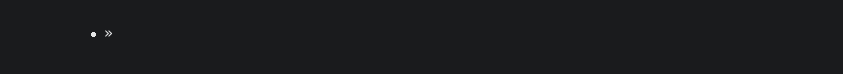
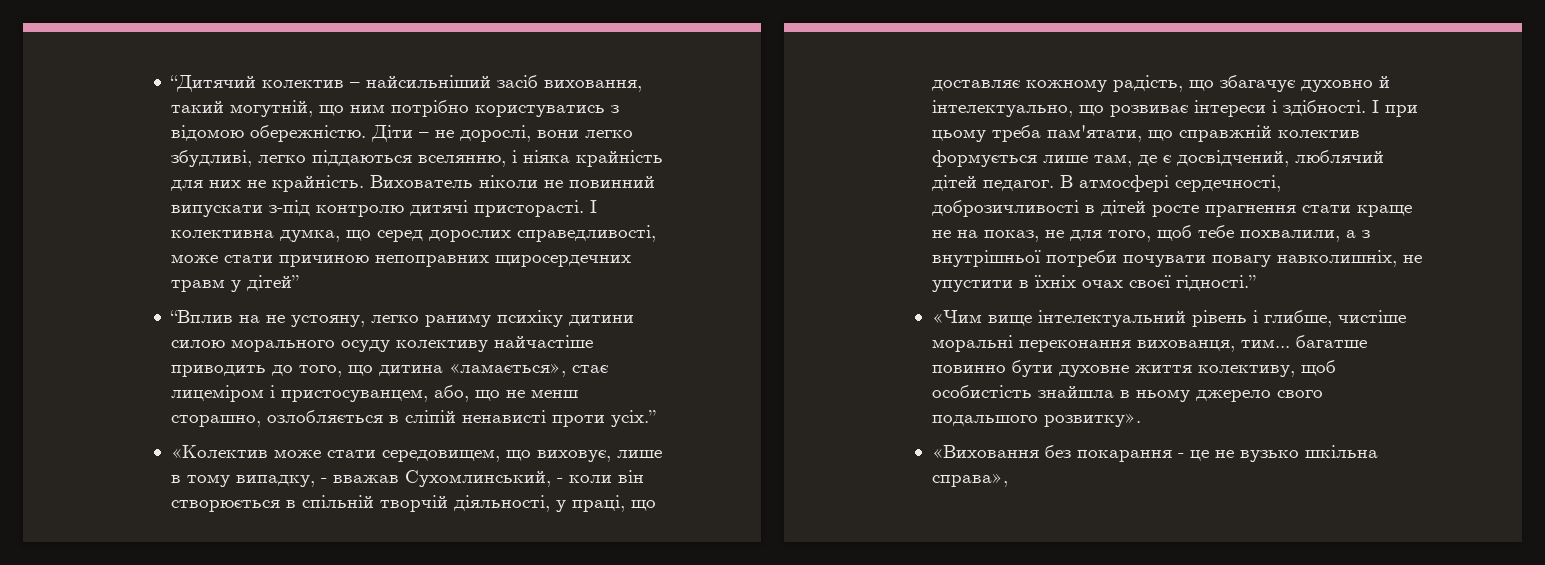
[104,30,114,38] » -> [170,75,643,92] [171,100,620,117] [171,125,634,142] [171,150,664,167] [171,175,656,192] [171,200,598,217] [171,225,657,242] [171,254,632,267] [171,275,300,292] [170,310,635,327] [171,335,594,352] [171,363,609,377] [171,385,579,402] [171,410,657,427] [171,445,663,462] [171,470,645,487] [171,495,657,512] [932,75,1391,92] [932,100,1419,117] [932,125,1361,142] [932,150,1385,167] [932,175,1282,192] [932,200,1413,217] [932,225,1371,242] [932,250,1423,267] [932,275,1257,292] [932,310,1407,327] [932,335,1368,352] [932,360,1337,377] [932,385,1324,402] [932,413,1142,427] [932,445,1379,462] [932,473,1009,487] “Дитячий колектив – найсильніший засіб виховання, такий могутній, що ним потрібно користуватись з відомою обережністю. Діти – не дорослі, вони легко збудливі, легко піддаються вселянню, і ніяка крайність для них не крайність. Вихователь ніколи не повинний випускати з-під контролю дитячі присторасті. І колективна думка, що серед дорослих справедливості, може стати причиною непоправних щиросердечних травм у дітей” // “Вплив на не устояну, легко раниму психіку дитини силою морального осуду колективу найчастіше приводить до того, що дитина «ламається», стає лицеміром і пристосуванцем, або, що не менш сторашно, озлобляється в сліпій ненависті проти усіх.” // «Колектив може стати середовищем, що виховує, лише в тому випадку, - вважав Сухомлинський, - коли він створюється в спільній творчій діяльності, у праці, що доставляє кожному радість, що збагачує духовно й інтелектуально, що розвиває інтереси і здібності. І при цьому треба пам'ятати, що справжній колектив формується лише там, де є досвідчений, люблячий дітей педагог. В атмосфері сердечності, доброзичливості в дітей росте прагнення стати краще не на показ, не для того, щоб тебе похвалили, а з внутрішньої потреби почувати повагу навколишніх, не упустити в їхніх очах своєї гідності.” // «Чим вище інтелектуальний рівень і глибше, чистіше моральні переконання вихованця, тим... багатше повинно бути духовне життя колективу, щоб особистість знайшла в ньому джерело свого подальшого розвитку». // «Виховання без покарання - це не вузько шкільна справа»,

